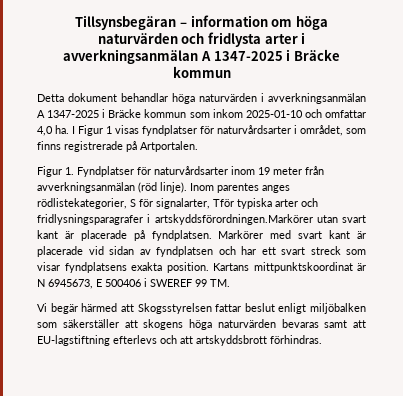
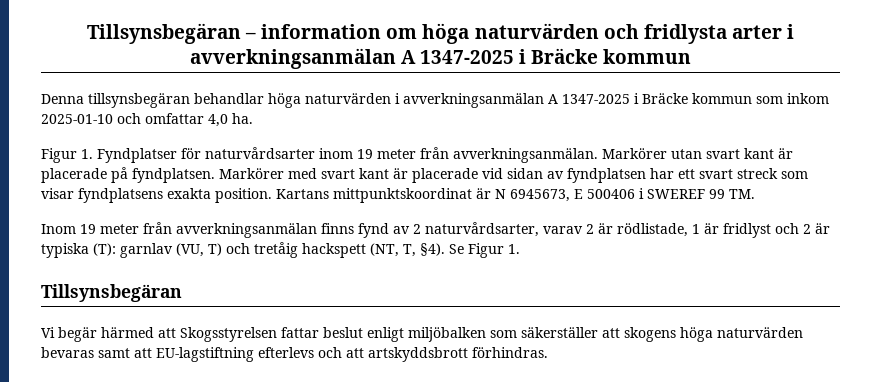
[37,93,117,102] Detta dokument -> [41,93,190,108] Denna tillsynsbegäran
[72,125,366,136] [37,141,198,152] I Figur 1 visas fyndplatser för naturvårdsarter i området, som finns registrerade på Artportalen. -> (253, 118) none
[37,182,290,193] [37,198,318,209] [37,214,313,225] avverkningsanmälan (röd linje). Inom parentes anges rödlistekategorier, S för signalarter, Tför typiska arter och fridlysningsparagrafer i artskyddsförordningen.Markörer -> [453,148,667,163] avverkningsanmälan. Markörer
[218,246,236,255] och -> (646, 175) none
(230, 283) none -> [41,222,830,238] [41,242,520,258] [41,284,182,302] // Inom 19 meter från avverkningsanmälan finns fynd av 2 naturvårdsarter, varav 2 är rödlistade, 1 är fridlyst och 2 är typiska (T): garnlav (VU, T) och tretåig hackspett (NT, T, §4). Se Figur 1. // Tillsynsbegäran

